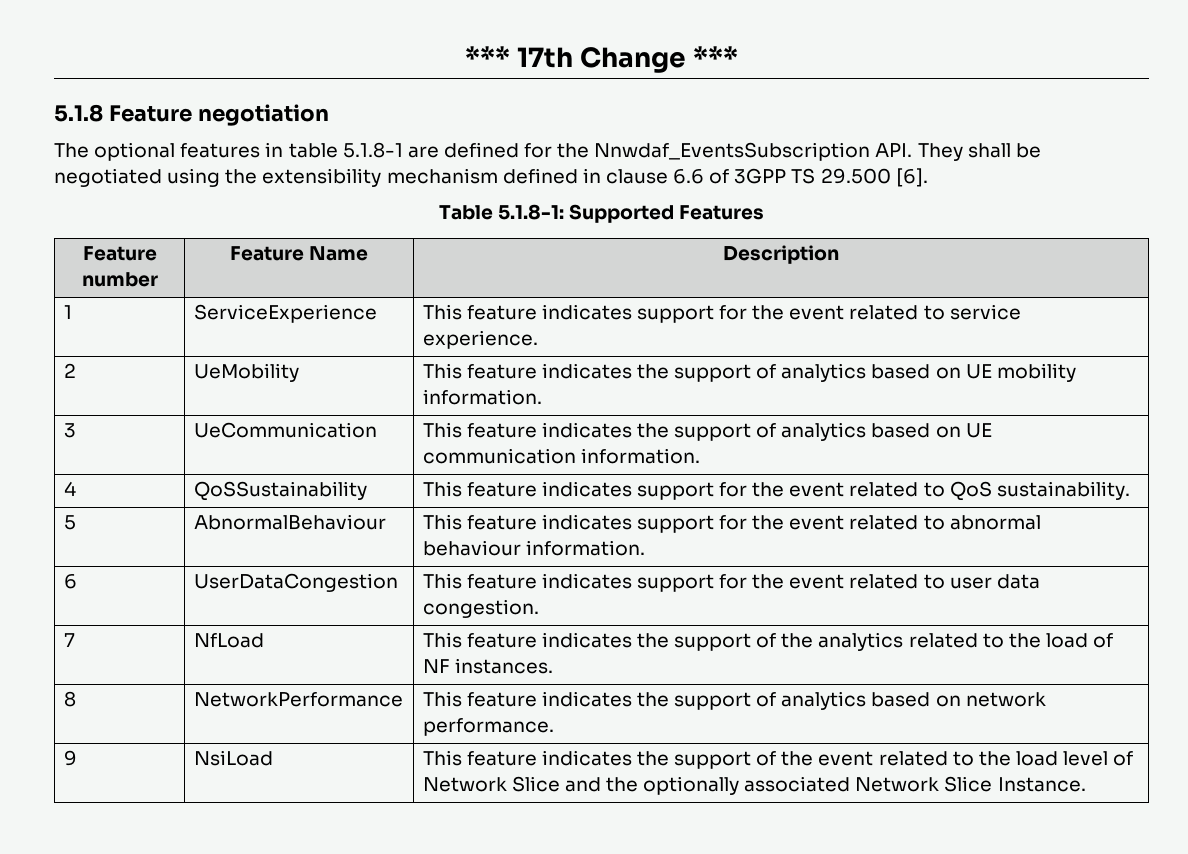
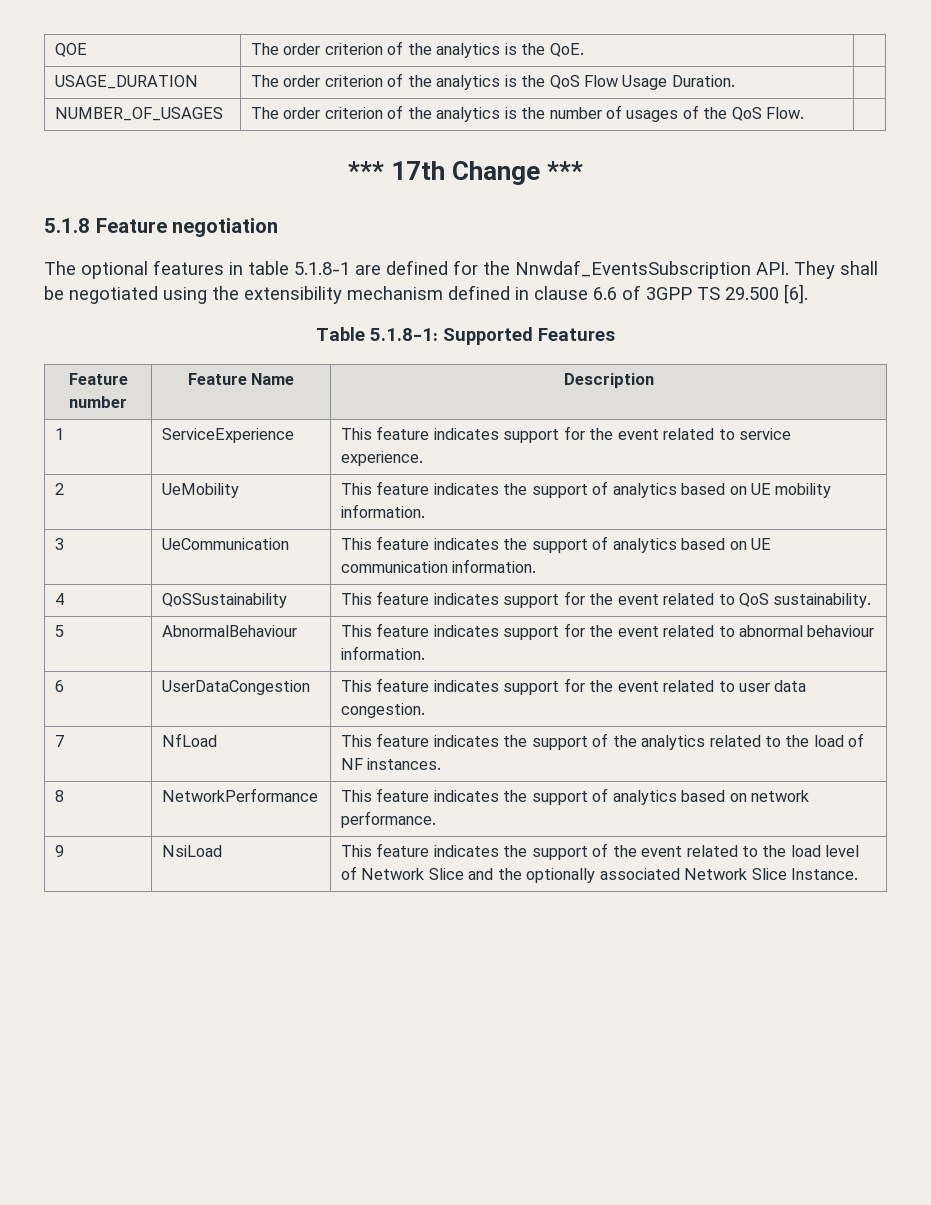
(464, 56) none -> [54,43,87,57] [250,41,584,58] [54,75,198,89] [250,73,735,90] [54,107,223,121] [250,105,805,122] QOE | The order criterion of the analytics is the QoE. | // USAGE_DURATION | The order criterion of the analytics is the QoS Flow Usage Duration. | // NUMBER_OF_USAGES | The order criterion of the analytics is the number of usages of the QoS Flow. | //

